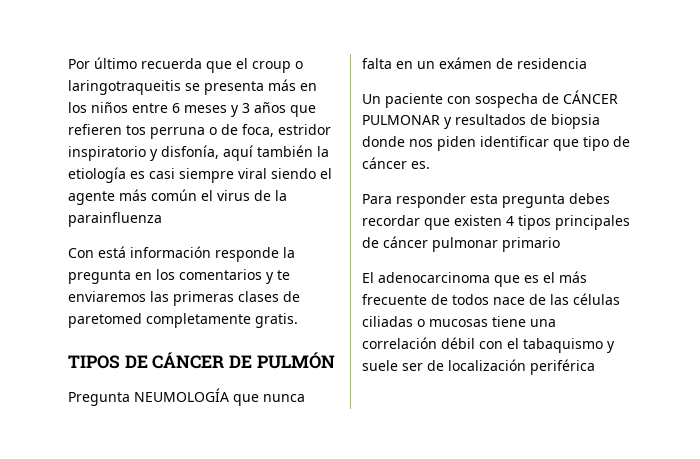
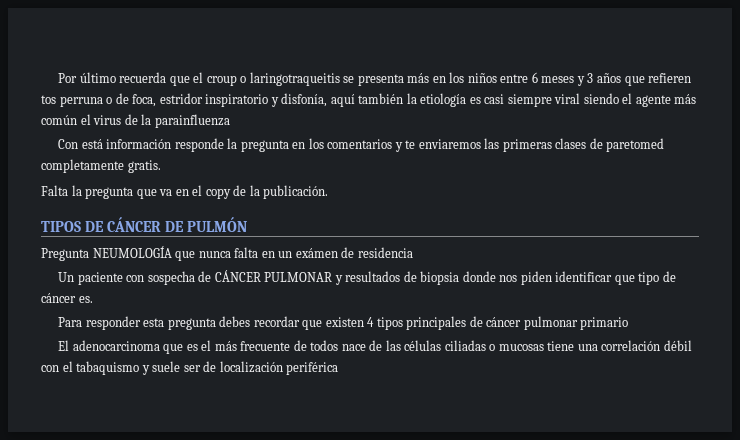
(298, 320) none -> [41,185,329,199] // Falta la pregunta que va en el copy de la publicación.

